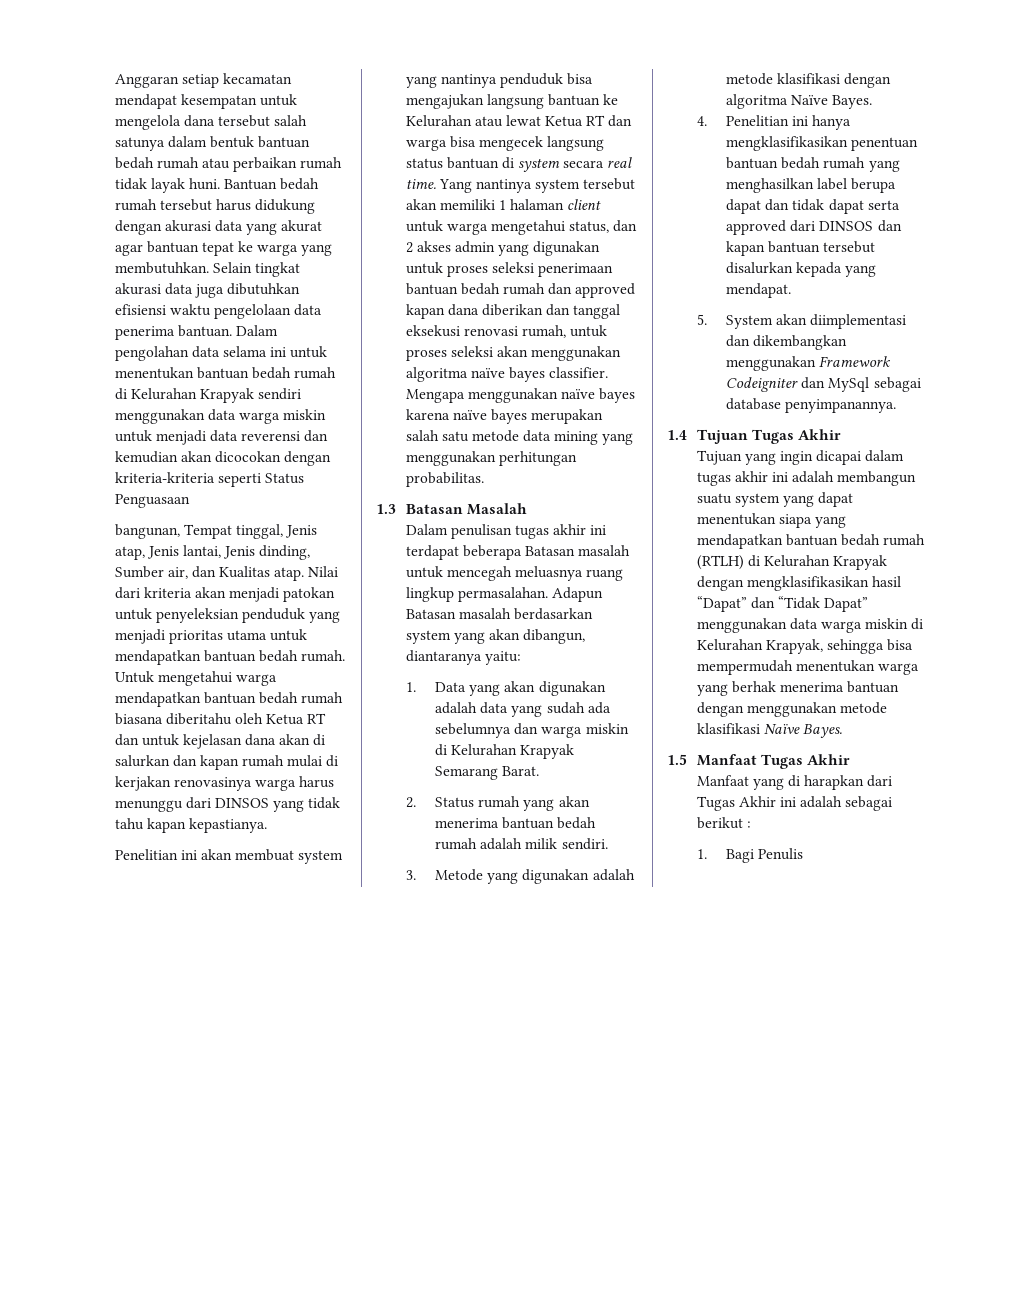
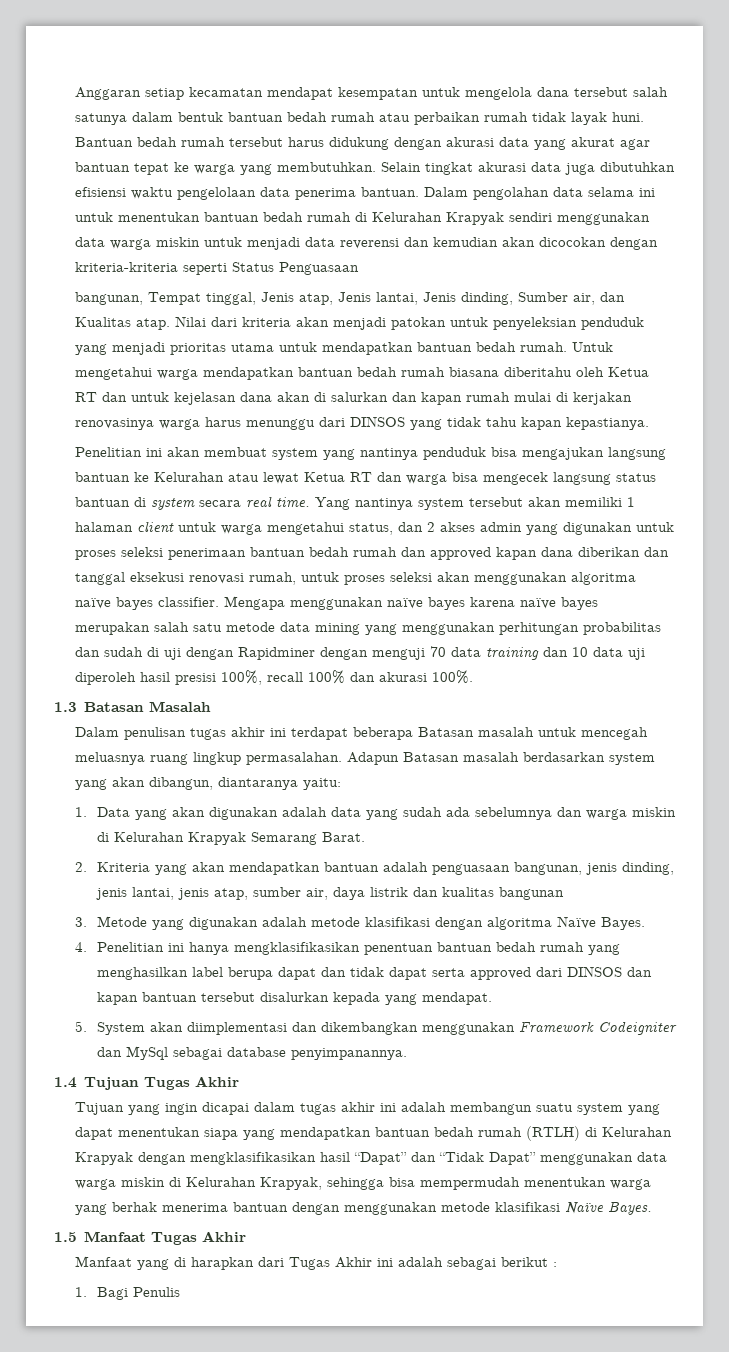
[405,472,484,487] probabilitas. -> [583,622,662,635] [75,646,646,660] [75,670,474,685] probabilitas dan sudah di uji dengan Rapidminer dengan menguji 70 data training dan 10 data uji diperoleh hasil presisi 100%, recall 100% dan akurasi 100%.
[435,796,590,811] [435,817,597,829] [435,838,608,850] Status rumah yang akan menerima bantuan bedah rumah adalah milik sendiri. -> [96,862,674,875] [95,887,564,900] Kriteria yang akan mendapatkan bantuan adalah penguasaan bangunan, jenis dinding, jenis lantai, jenis atap, sumber air, daya listrik dan kualitas bangunan

